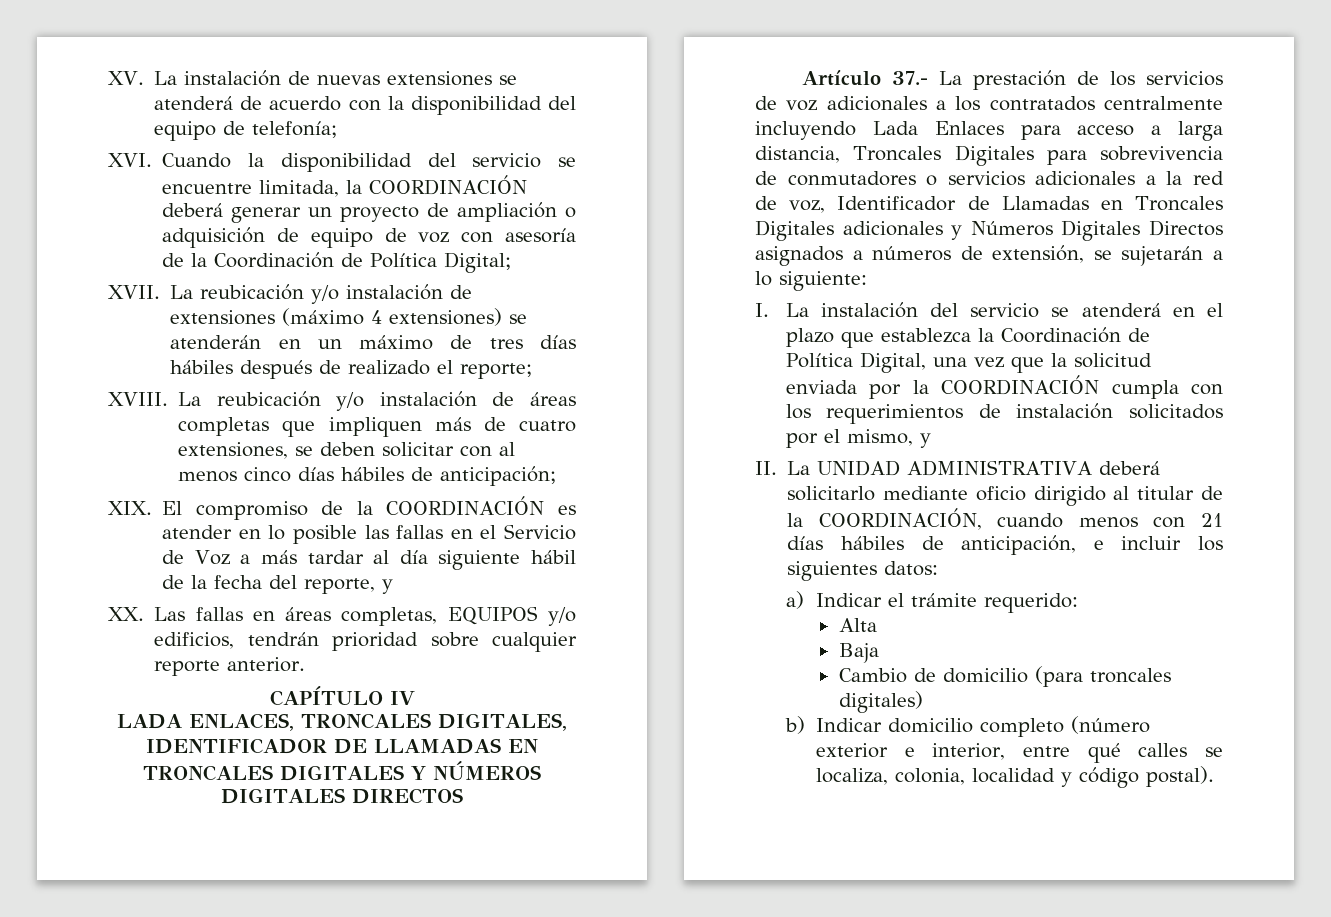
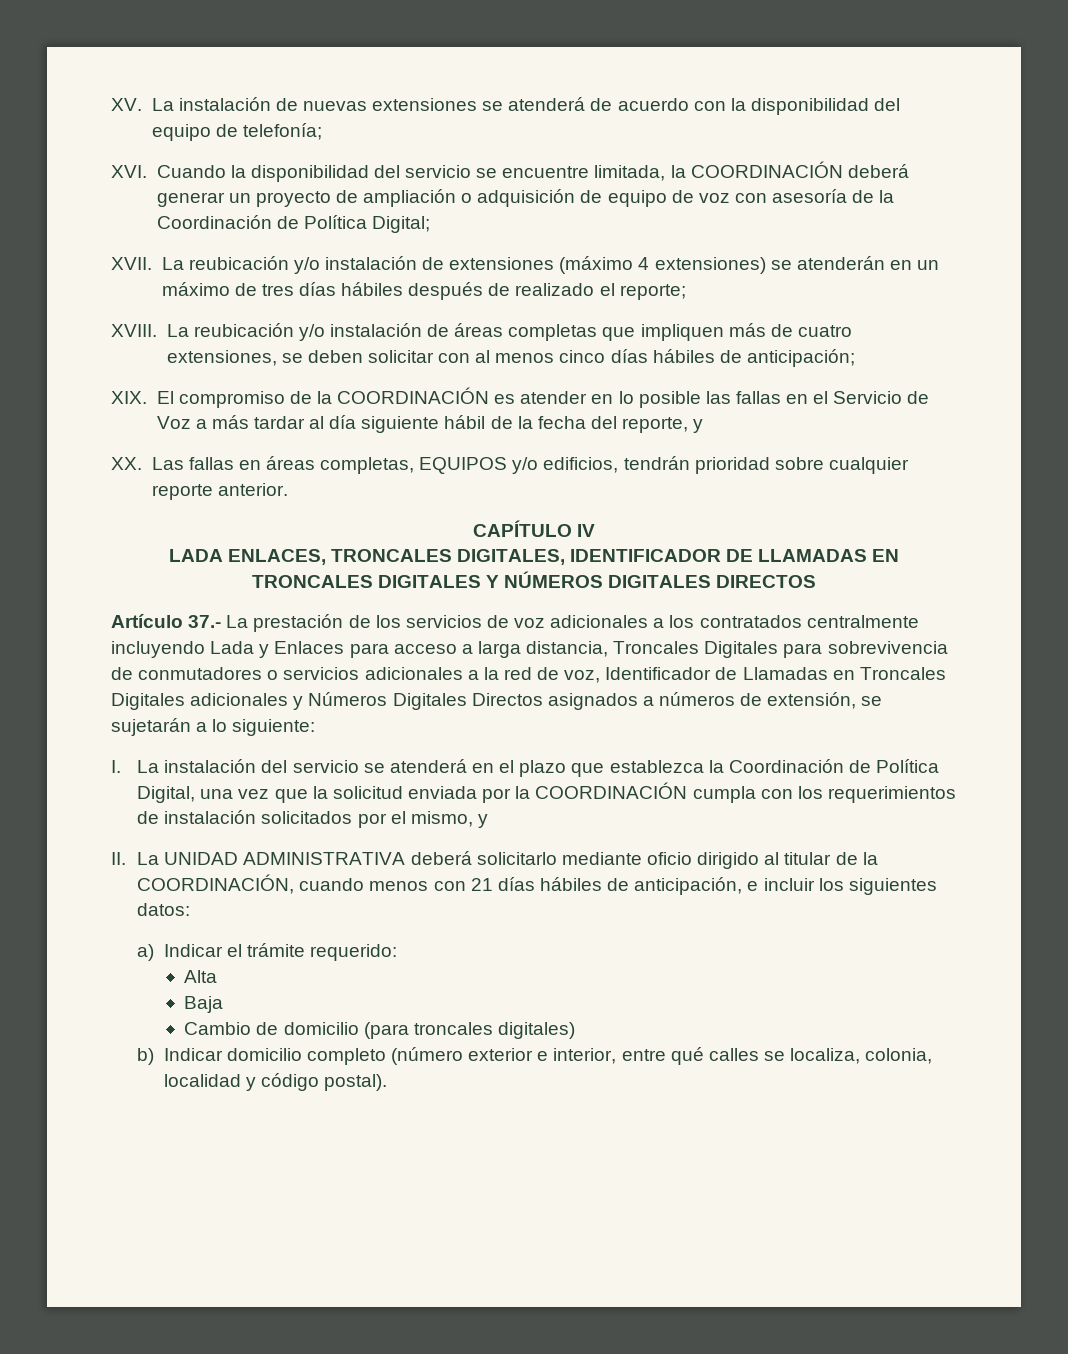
(918, 128) none -> [259,644,270,658] y

